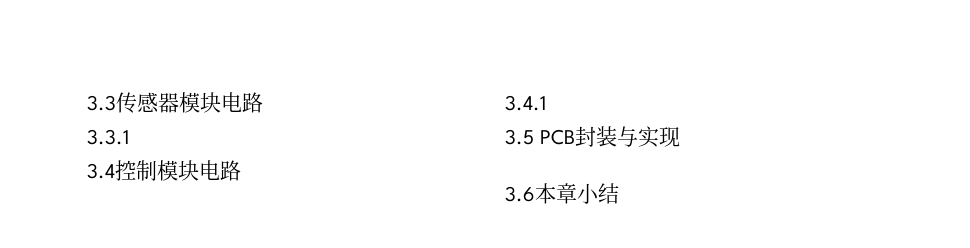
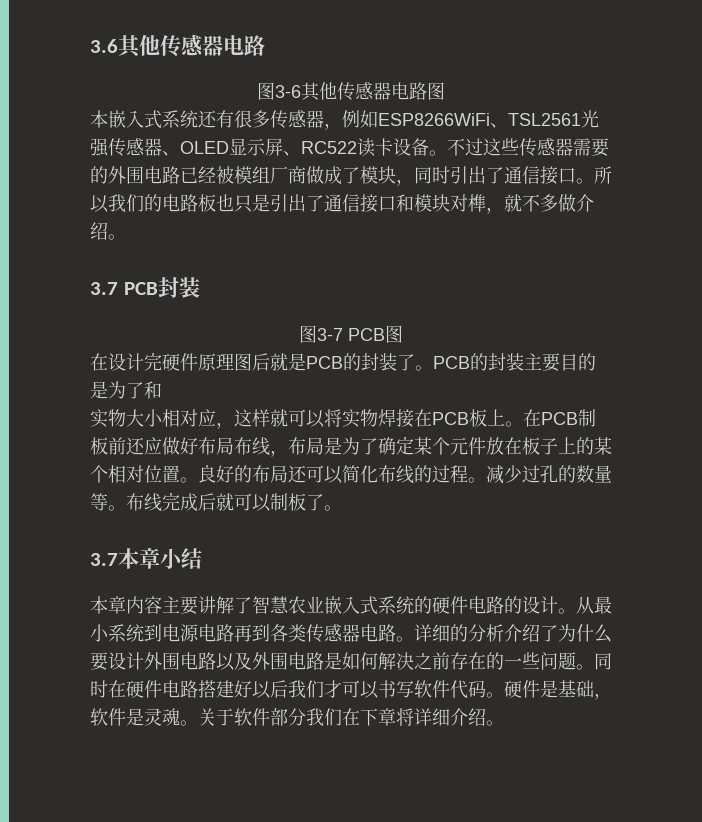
[87,92,263,113] [87,129,129,145] [87,160,241,181] [505,95,546,111] [505,126,680,148] [505,183,619,204] 3.3传感器模块电路 // 3.3.1 // 3.4控制模块电路 // 3.4.1 // 3.5 PCB封装与实现 // 3.6本章小结 -> [90,34,265,58] [257,82,445,101] [90,110,599,130] [90,138,609,157] [90,166,612,186] [90,194,594,214] [90,222,126,240] [90,277,200,298] [299,325,403,343] [90,352,596,372] [90,381,162,399] [90,409,596,429] [90,436,612,457] [90,465,612,484] [90,492,342,512] [90,548,202,569] [90,596,612,615] [90,624,612,643] [90,652,612,671] [90,680,612,700] [90,708,504,726] 3.6其他传感器电路 // 图3-6其他传感器电路图 // 本嵌入式系统还有很多传感器，例如ESP8266WiFi、TSL2561光强传感器、OLED显示屏、RC522读卡设备。不过这些传感器需要的外围电路已经被模组厂商做成了模块，同时引出了通信接口。所以我们的电路板也只是引出了通信接口和模块对榫，就不多做介绍。 // 3.7 PCB封装 // 图3-7 PCB图 // 在设计完硬件原理图后就是PCB的封装了。PCB的封装主要目的是为了和 // 实物大小相对应，这样就可以将实物焊接在PCB板上。在PCB制板前还应做好布局布线，布局是为了确定某个元件放在板子上的某个相对位置。良好的布局还可以简化布线的过程。减少过孔的数量等。布线完成后就可以制板了。 // 3.7本章小结 // 本章内容主要讲解了智慧农业嵌入式系统的硬件电路的设计。从最小系统到电源电路再到各类传感器电路。详细的分析介绍了为什么要设计外围电路以及外围电路是如何解决之前存在的一些问题。同时在硬件电路搭建好以后我们才可以书写软件代码。硬件是基础，软件是灵魂。关于软件部分我们在下章将详细介绍。

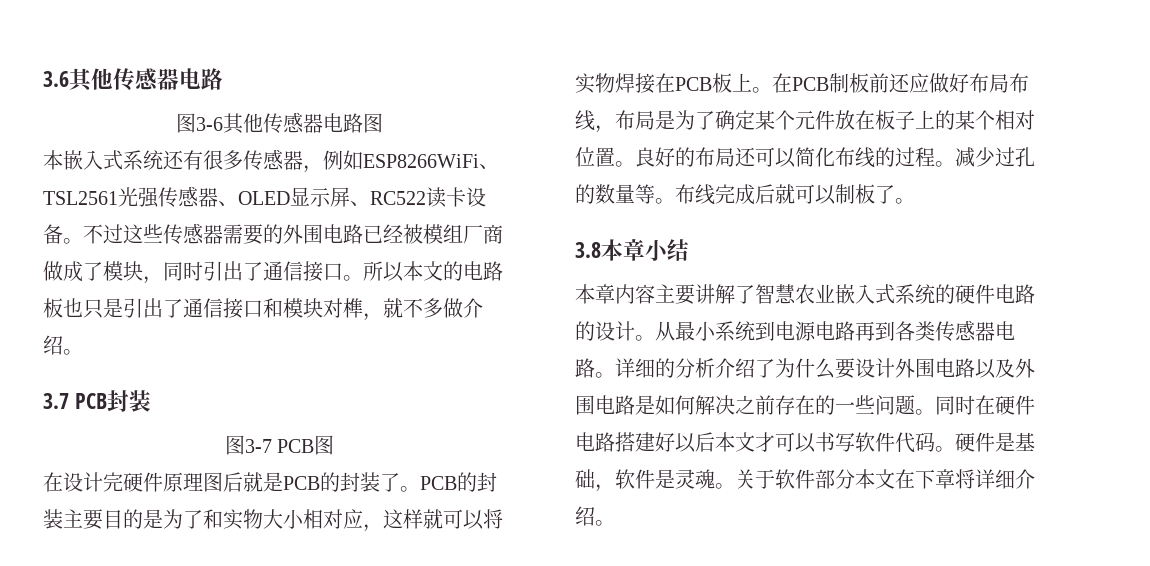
[108,194,144,212] 我们 -> [403,261,443,281] 本文
(162, 390) // -> (223, 519) none
[90,553,118,566] 3.7 -> [575,242,601,258] 3.8
[288,680,324,698] 我们 -> [715,432,755,452] 本文
[306,708,342,726] 我们 -> [855,469,895,489] 本文

